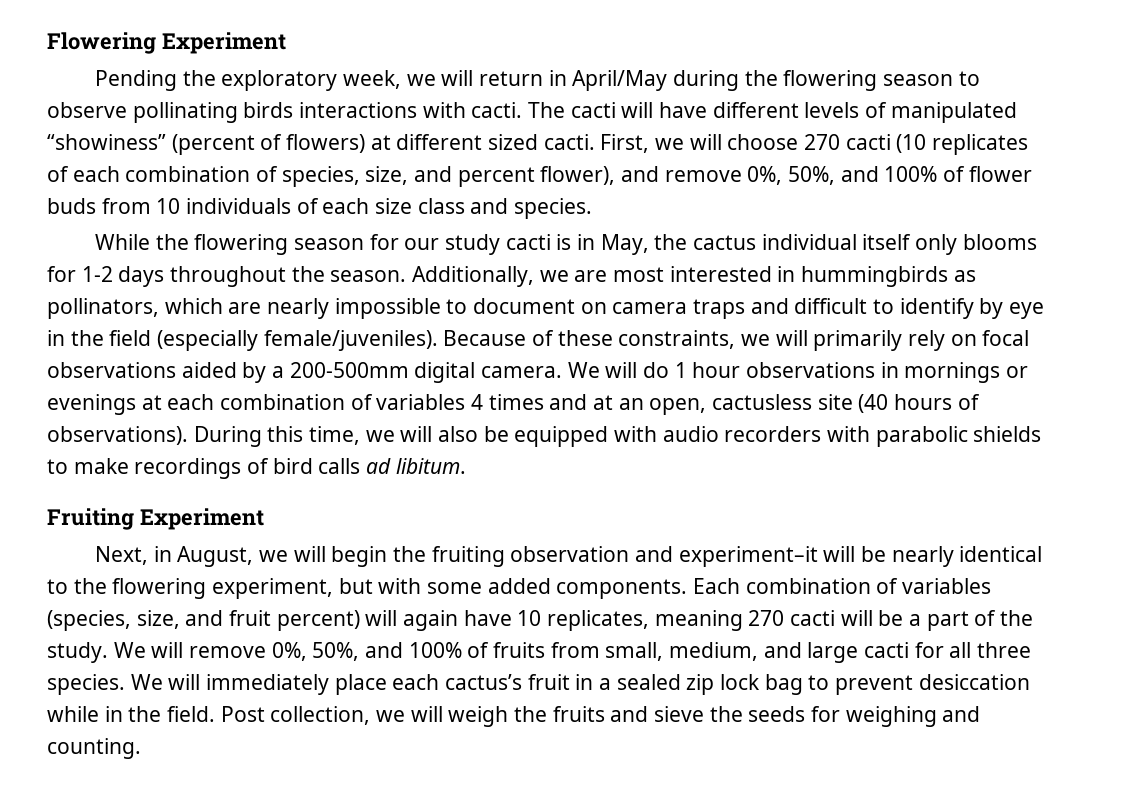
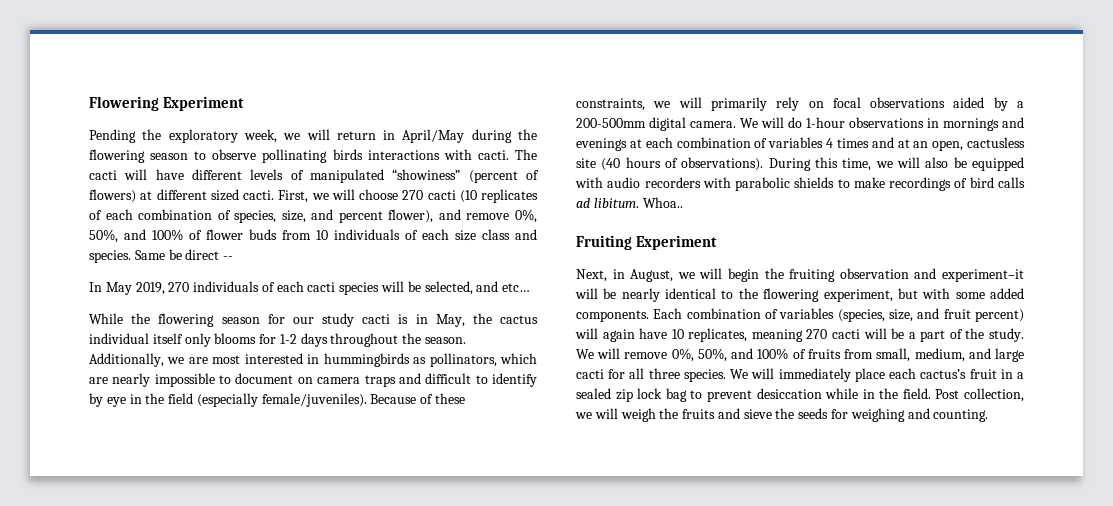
(593, 208) none -> [134,249,234,260] [89,281,531,295] Same be direct -- // In May 2019, 270 individuals of each cacti species will be selected, and etc…
[674,362,741,378] 1 hour -> [806,117,845,128] 1-hour
[1006,366,1029,378] or -> [1002,117,1024,128] and
(466, 466) none -> [642,197,683,208] Whoa..

